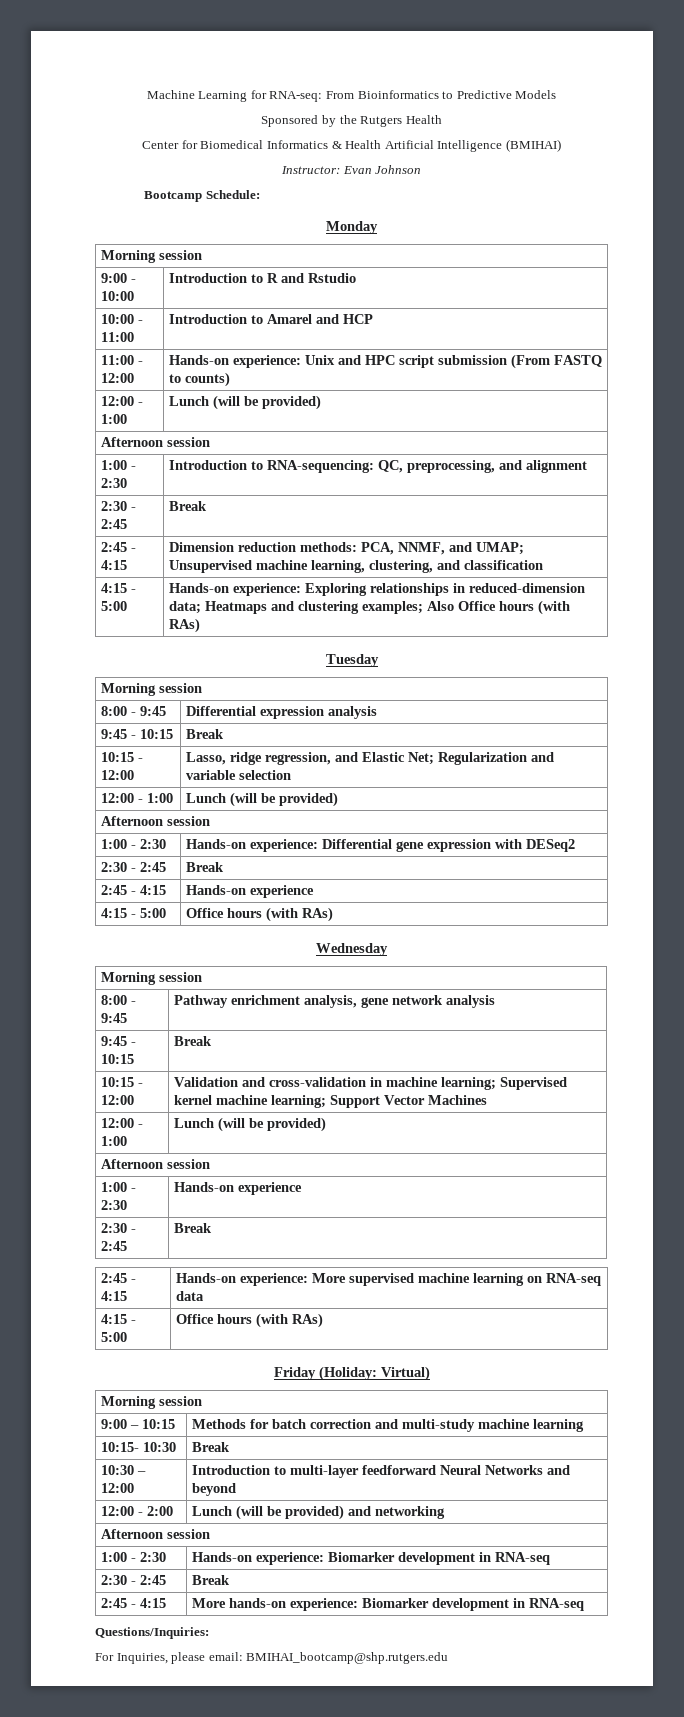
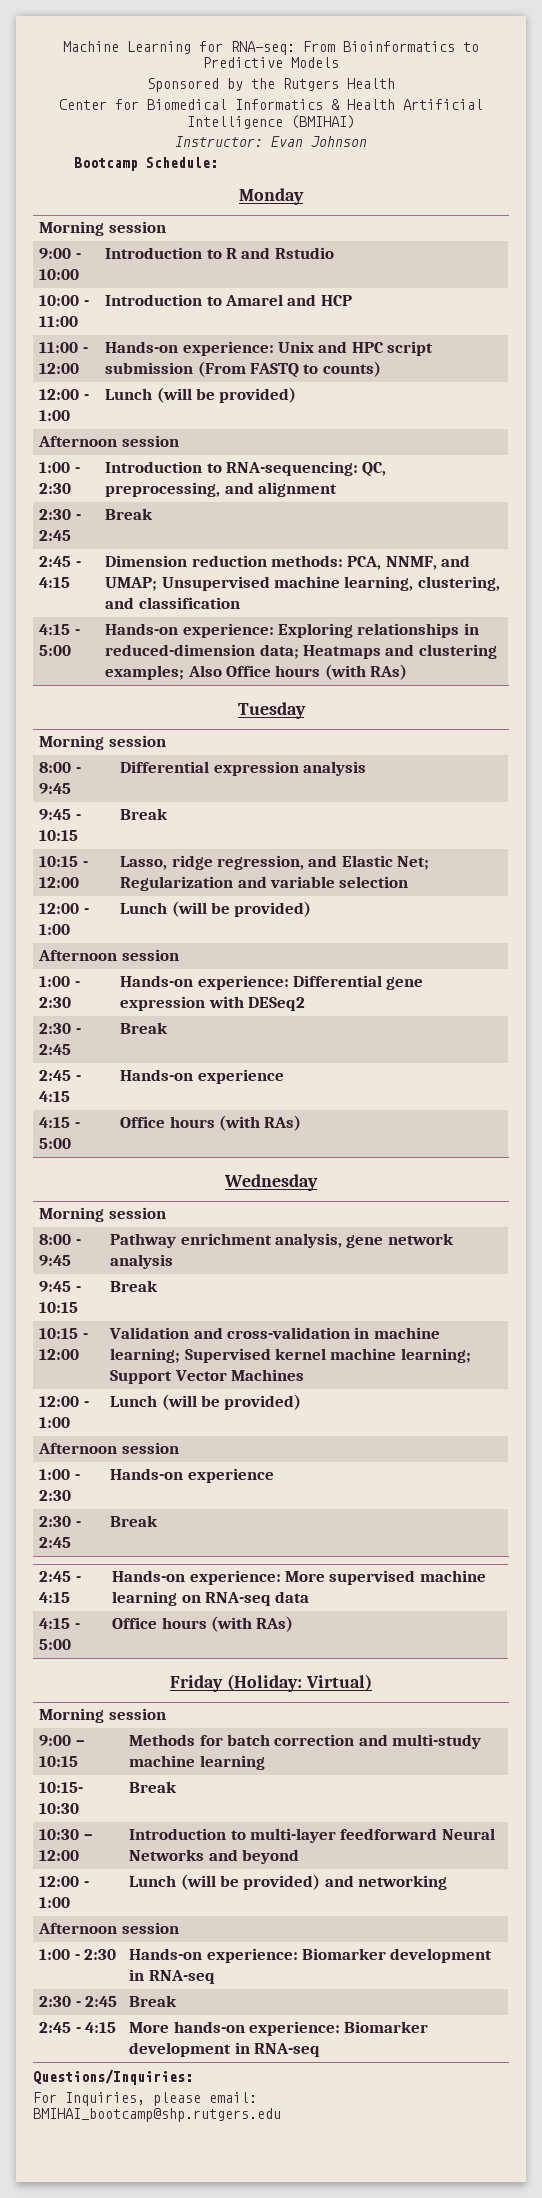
[146,1506,173,1516] 2:00 -> [39,1897,71,1908] 1:00

